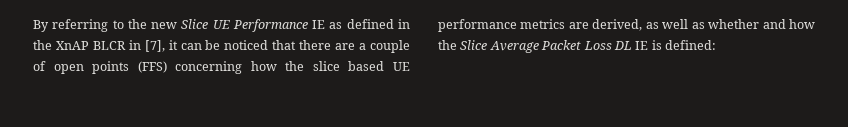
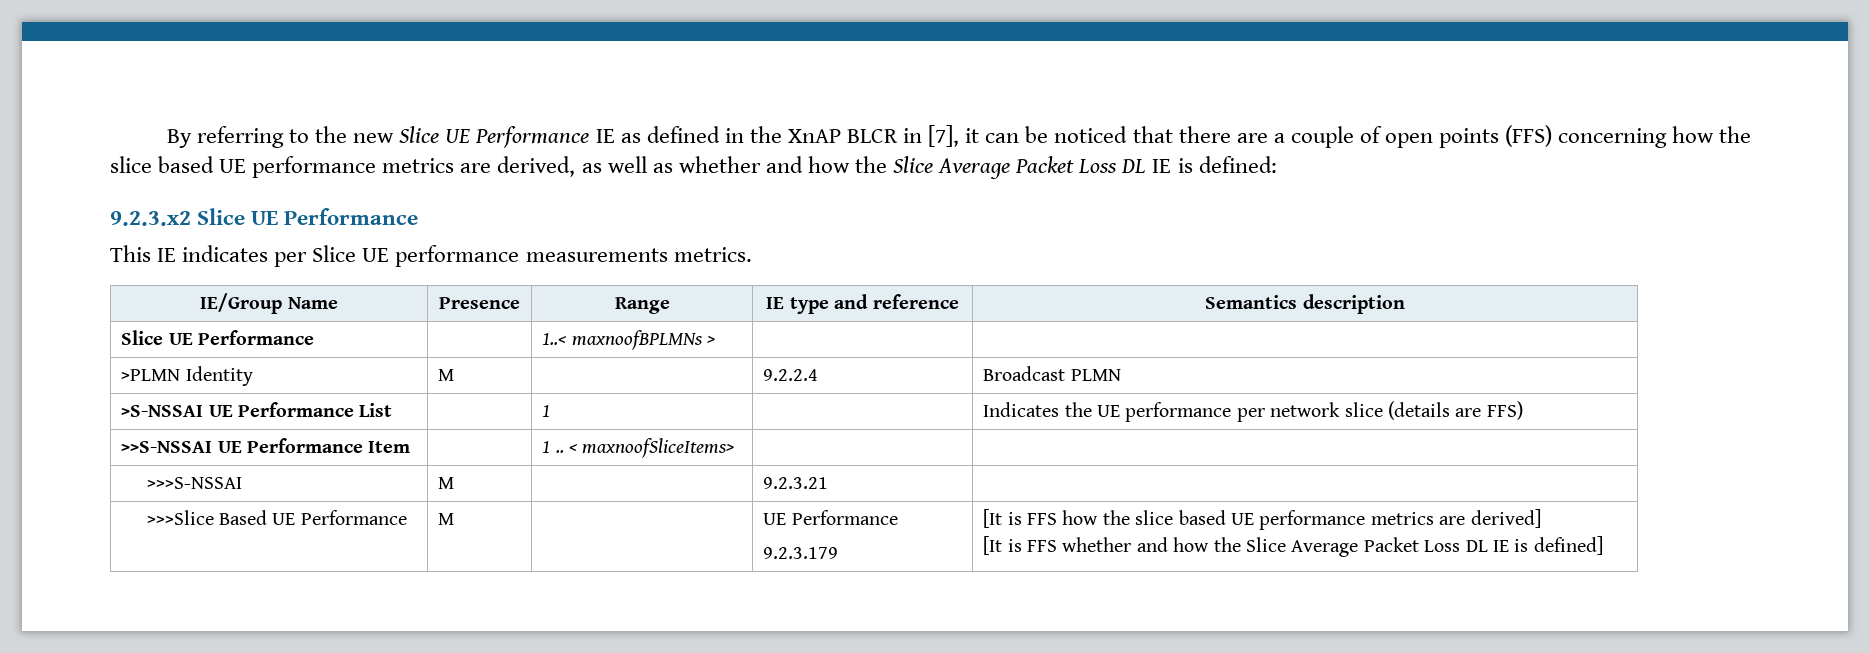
(716, 45) none -> [110,208,419,226] [110,245,752,267] [200,293,338,314] [439,297,520,309] [614,297,670,314] [766,294,959,314] [1205,294,1405,314] [121,330,314,345] [542,330,715,350] [121,366,253,386] [438,369,455,381] [763,369,819,381] [983,366,1121,381] [121,402,393,417] [542,405,551,417] [983,401,1523,422] [121,438,411,453] [542,438,735,458] [146,477,242,489] [438,477,455,489] [763,477,829,489] [146,510,407,525] [438,513,455,525] [763,510,898,525] [763,547,839,559] [983,509,1541,530] [983,536,1603,557] // 9.2.3.x2 Slice UE Performance // This IE indicates per Slice UE performance measurements metrics. // IE/Group Name | Presence | Range | IE type and reference | Semantics description // Slice UE Performance | | 1..< maxnoofBPLMNs > | | // >PLMN Identity | M | | 9.2.2.4 | Broadcast PLMN // >S-NSSAI UE Performance List | | 1 | | Indicates the UE performance per network slice (details are FFS) // >>S-NSSAI UE Performance Item | | 1 .. < maxnoofSliceItems> | | // >>>S-NSSAI | M | | 9.2.3.21 | // >>>Slice Based UE Performance | M | | UE Performance // 9.2.3.179 | [It is FFS how the slice based UE performance metrics are derived] // [It is FFS whether and how the Slice Average Packet Loss DL IE is defined]

